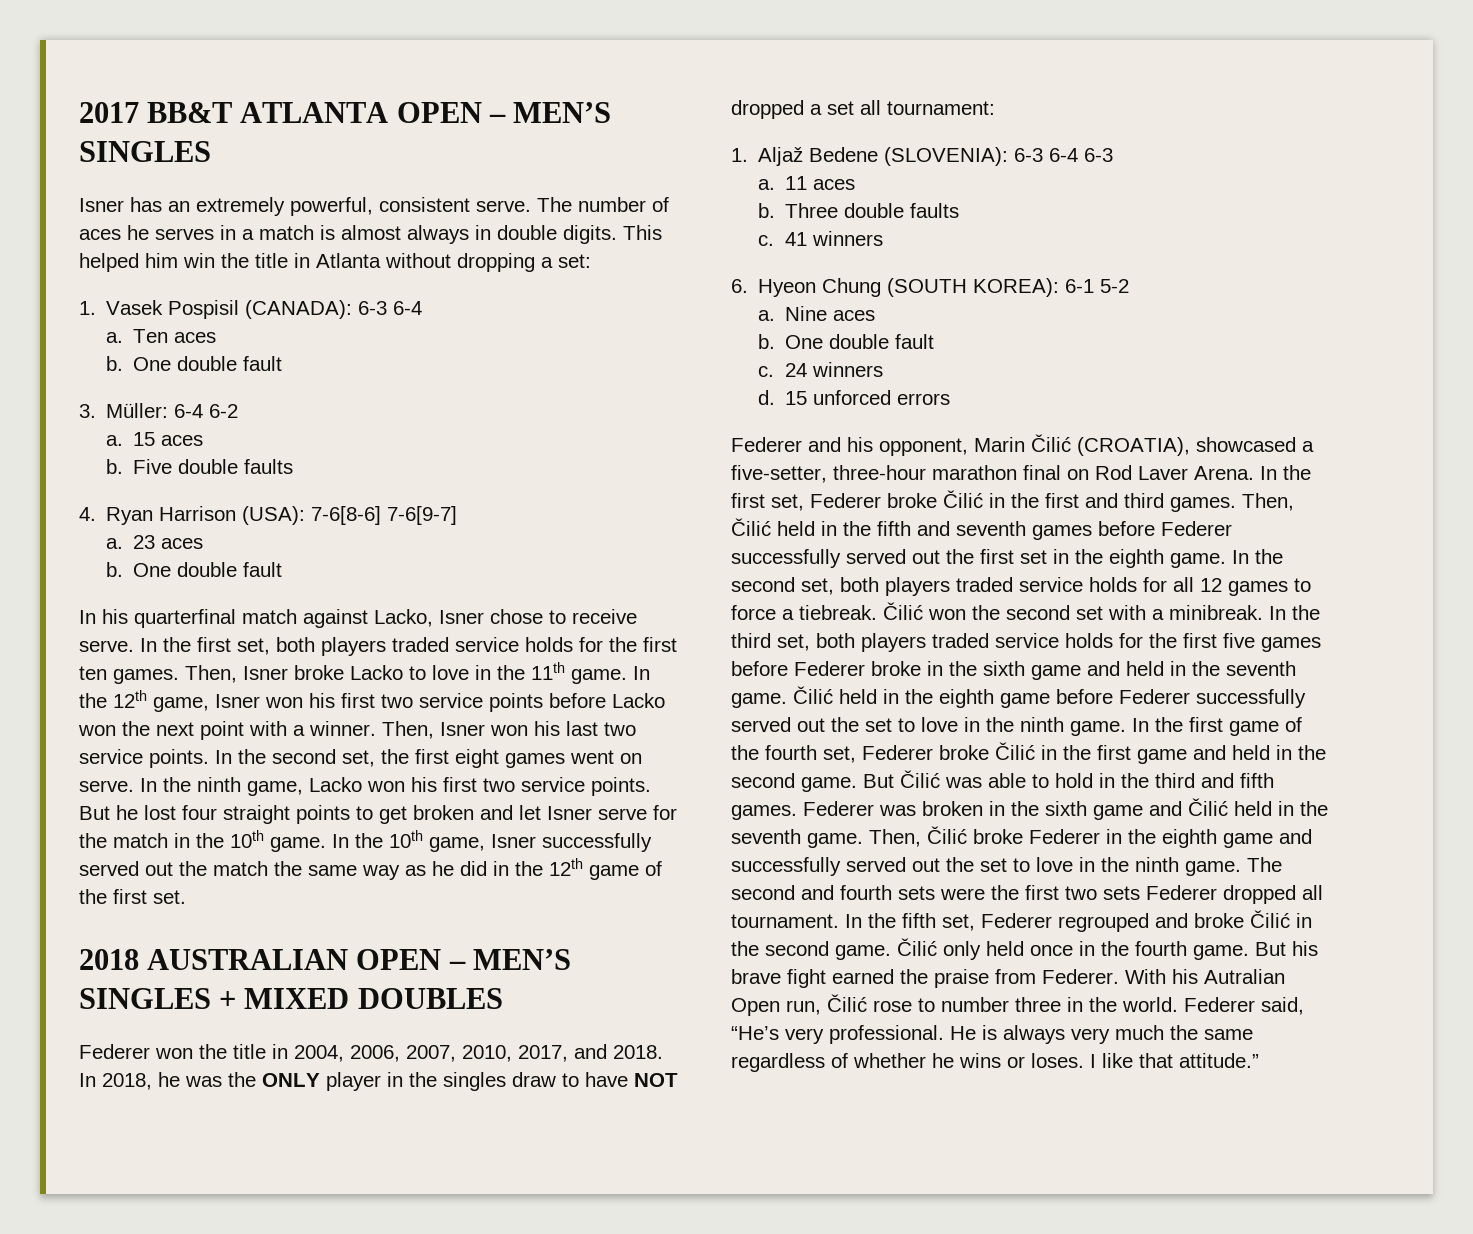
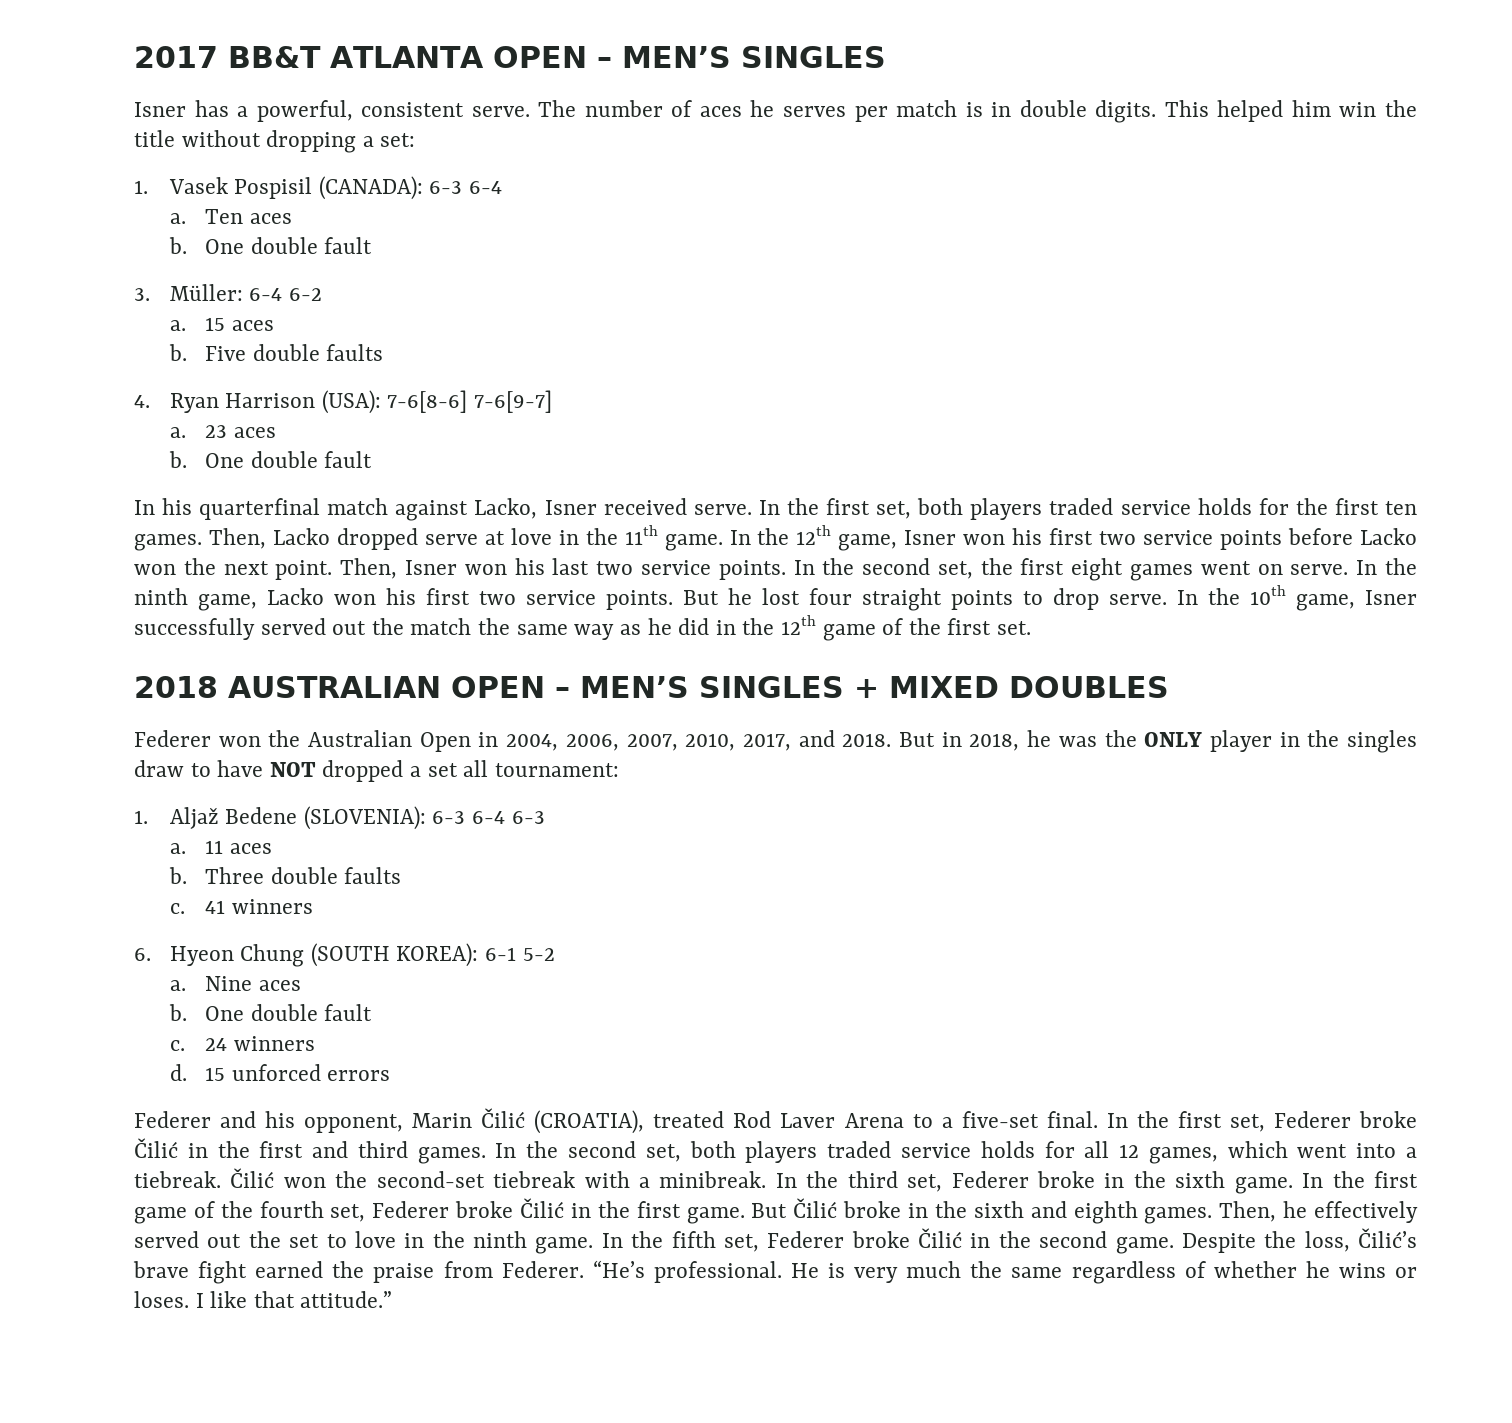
[168,197,285,216] an extremely -> [237,106,249,117] a
[220,225,469,244] in a match is almost always -> [854,100,983,122] per match is
[294,253,381,268] in Atlanta -> (175, 138) none
[490,609,637,624] chose to receive -> [603,498,687,515] received
[243,665,426,680] Isner broke Lacko to -> [272,528,505,550] Lacko dropped serve at
[200,721,376,740] point with a winner. -> [275,560,333,580] point.
[379,805,677,824] [79,830,326,852] get broken and let Isner serve for the match in the 10th game. -> [1053,588,1167,610] drop serve.
[233,1044,266,1059] title -> [308,730,471,752] Australian Open
[79,1073,96,1087] In -> [899,732,962,747] But in
[1196,437,1314,452] [731,465,1254,483] showcased a five-setter, three-hour marathon final on Rod Laver Arena. -> [653,1111,1098,1128] treated Rod Laver Arena to a five-set final.
[1242,493,1294,511] [731,518,1232,540] [731,549,1226,568] Then, Čilić held in the fifth and seventh games before Federer successfully served out the first set in the eighth game. -> (486, 1155) none
[1228,578,1311,596] [731,605,776,620] games to force -> [1148,1141,1397,1164] games, which went into
[1006,605,1103,620] second set -> [376,1171,576,1188] second-set tiebreak
[816,633,1321,652] [731,661,788,676] both players traded service holds for the first five games before -> (943, 1183) none
[1031,661,1296,680] [731,686,1306,708] [731,717,1064,732] game and held in the seventh game. Čilić held in the eighth game before Federer successfully served out the set to love in the ninth -> (1226, 1179) none
[1137,745,1326,764] [731,770,1274,792] [731,798,1328,820] [731,826,1312,848] [731,857,841,876] game and held in the second game. But Čilić was able to hold in the third and fifth games. Federer was broken in the sixth game and Čilić held in the seventh game. Then, Čilić broke Federer in the eighth game and successfully -> [686,1198,1418,1224] game. But Čilić broke in the sixth and eighth games. Then, he effectively
[1247,857,1282,872] [731,885,1323,904] [731,914,839,928] The second and fourth sets were the first two sets Federer dropped all tournament. -> (594, 1245) none
[1058,913,1188,932] regrouped and -> (845, 1239) none
[897,938,1318,960] Čilić only held once in the fourth game. But his -> [1181,1228,1417,1253] Despite the loss, Čilić’s
[1125,969,1285,984] [731,994,1304,1016] [731,1026,824,1044] With his Autralian Open run, Čilić rose to number three in the world. Federer said, “He’s very -> [592,1260,645,1278] “He’s
[1003,1025,1065,1044] always -> (846, 1270) none

